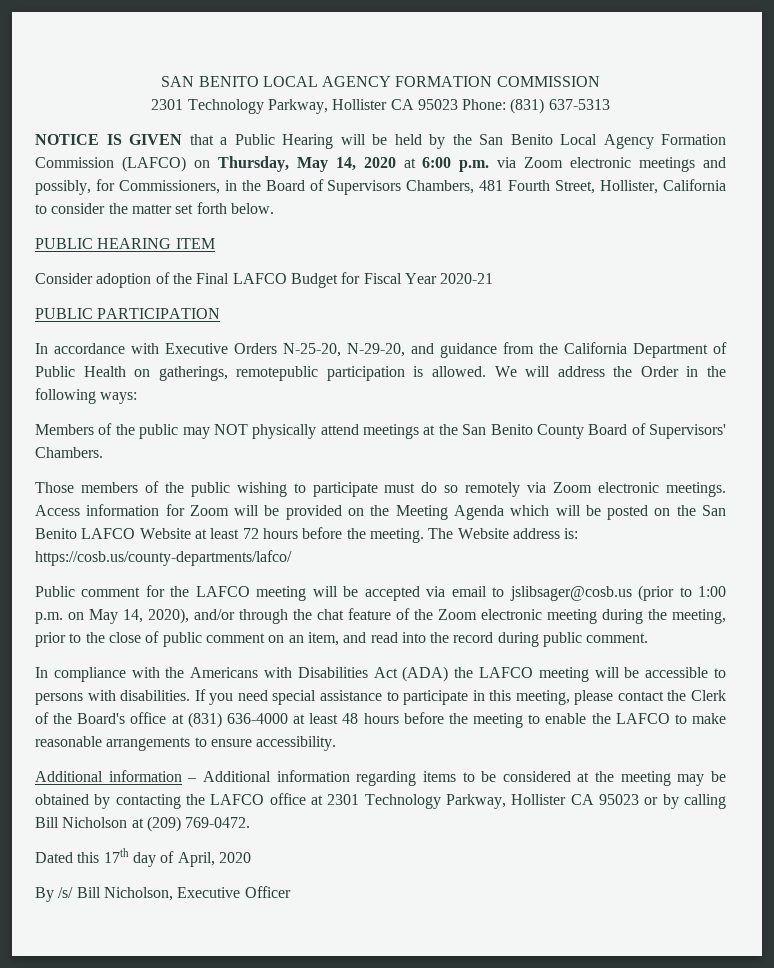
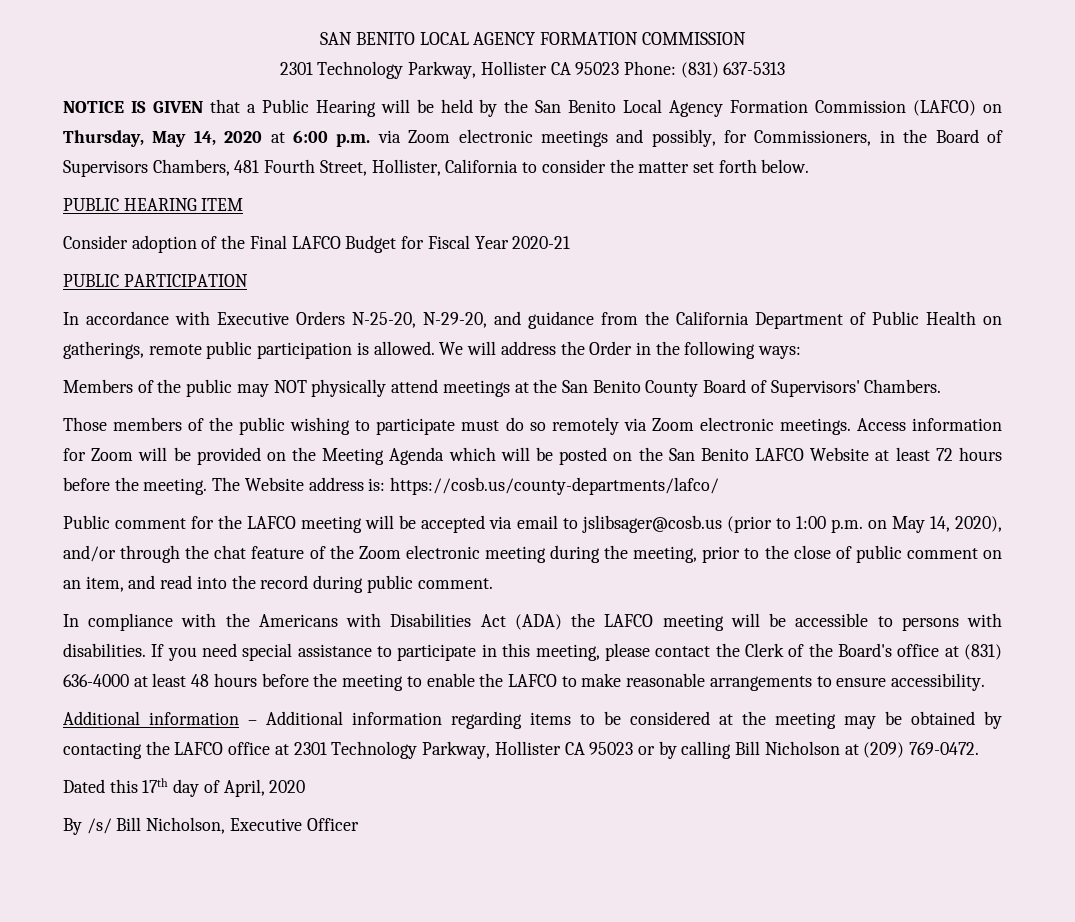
[236,366,319,381] remotepublic -> [148,341,253,359] remote public

